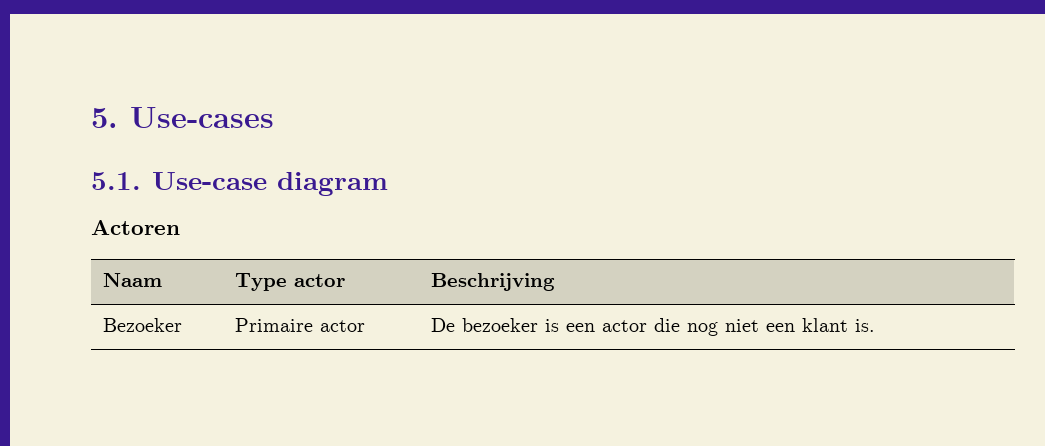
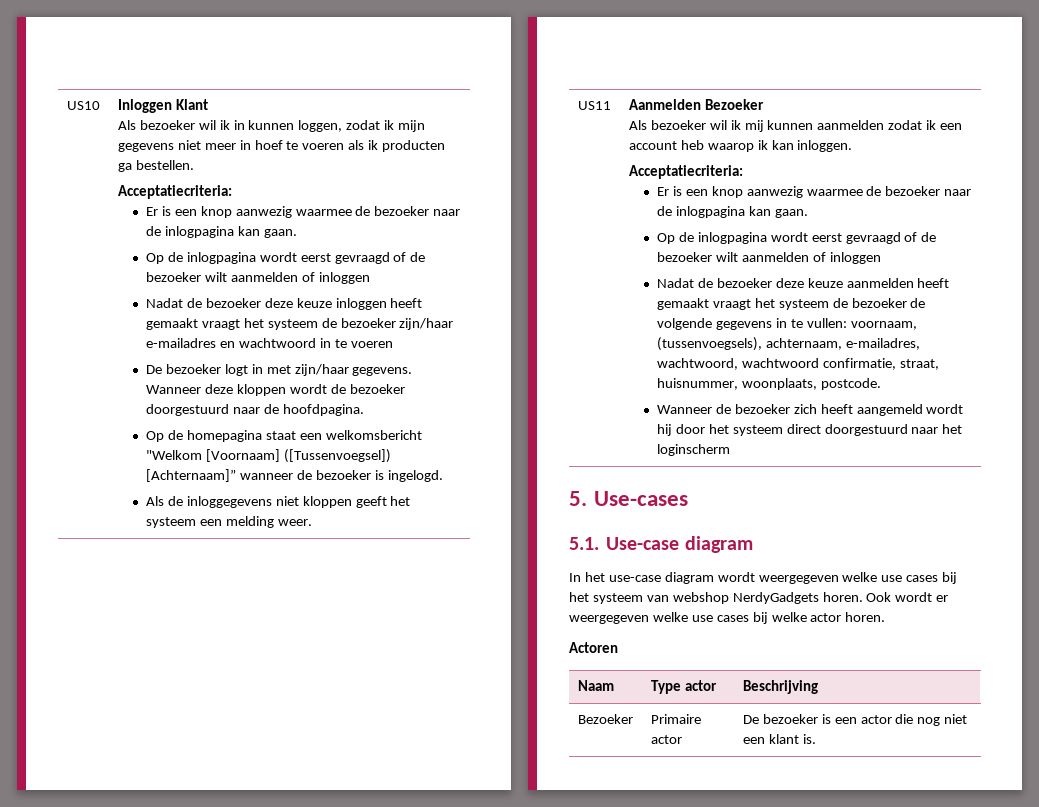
(91, 118) none -> [66,101,100,110] [117,99,208,113] [117,120,426,132] [117,140,446,152] [117,160,194,172] [117,185,232,199] [145,206,461,218] [145,226,297,238] [145,252,426,264] [145,272,370,284] [145,298,423,310] [145,318,454,330] [145,338,393,348] [145,364,413,376] [145,384,405,396] [145,404,364,416] [145,430,422,442] [145,449,391,463] [145,469,443,482] [145,496,411,508] [145,516,312,528] [577,101,611,110] [628,99,764,110] [628,120,963,132] [628,140,853,152] [628,165,743,179] [656,186,972,198] [656,206,808,218] [656,232,937,244] [656,252,881,264] [656,278,950,288] [656,298,926,310] [656,318,917,330] [656,337,920,351] [656,358,939,370] [656,378,881,390] [656,404,964,416] [656,424,963,436] [656,444,730,456] US10 | Inloggen Klant // Als bezoeker wil ik in kunnen loggen, zodat ik mijn gegevens niet meer in hoef te voeren als ik producten ga bestellen. // Acceptatiecriteria: // Er is een knop aanwezig waarmee de bezoeker naar de inlogpagina kan gaan. // Op de inlogpagina wordt eerst gevraagd of de bezoeker wilt aanmelden of inloggen // Nadat de bezoeker deze keuze inloggen heeft gemaakt vraagt het systeem de bezoeker zijn/haar e-mailadres en wachtwoord in te voeren // De bezoeker logt in met zijn/haar gegevens. Wanneer deze kloppen wordt de bezoeker doorgestuurd naar de hoofdpagina. // Op de homepagina staat een welkomsbericht "Welkom [Voornaam] ([Tussenvoegsel]) [Achternaam]” wanneer de bezoeker is ingelogd. // Als de inloggegevens niet kloppen geeft het systeem een melding weer. // US11 | Aanmelden Bezoeker // Als bezoeker wil ik mij kunnen aanmelden zodat ik een account heb waarop ik kan inloggen. // Acceptatiecriteria: // Er is een knop aanwezig waarmee de bezoeker naar de inlogpagina kan gaan. // Op de inlogpagina wordt eerst gevraagd of de bezoeker wilt aanmelden of inloggen // Nadat de bezoeker deze keuze aanmelden heeft gemaakt vraagt het systeem de bezoeker de volgende gegevens in te vullen: voornaam, (tussenvoegsels), achternaam, e-mailadres, wachtwoord, wachtwoord confirmatie, straat, huisnummer, woonplaats, postcode. // Wanneer de bezoeker zich heeft aangemeld wordt hij door het systeem direct doorgestuurd naar het loginscherm //
(388, 184) none -> [569,572,958,584] [569,592,949,604] [569,612,886,624] // In het use-case diagram wordt weergegeven welke use cases bij het systeem van webshop NerdyGadgets horen. Ook wordt er weergegeven welke use cases bij welke actor horen.

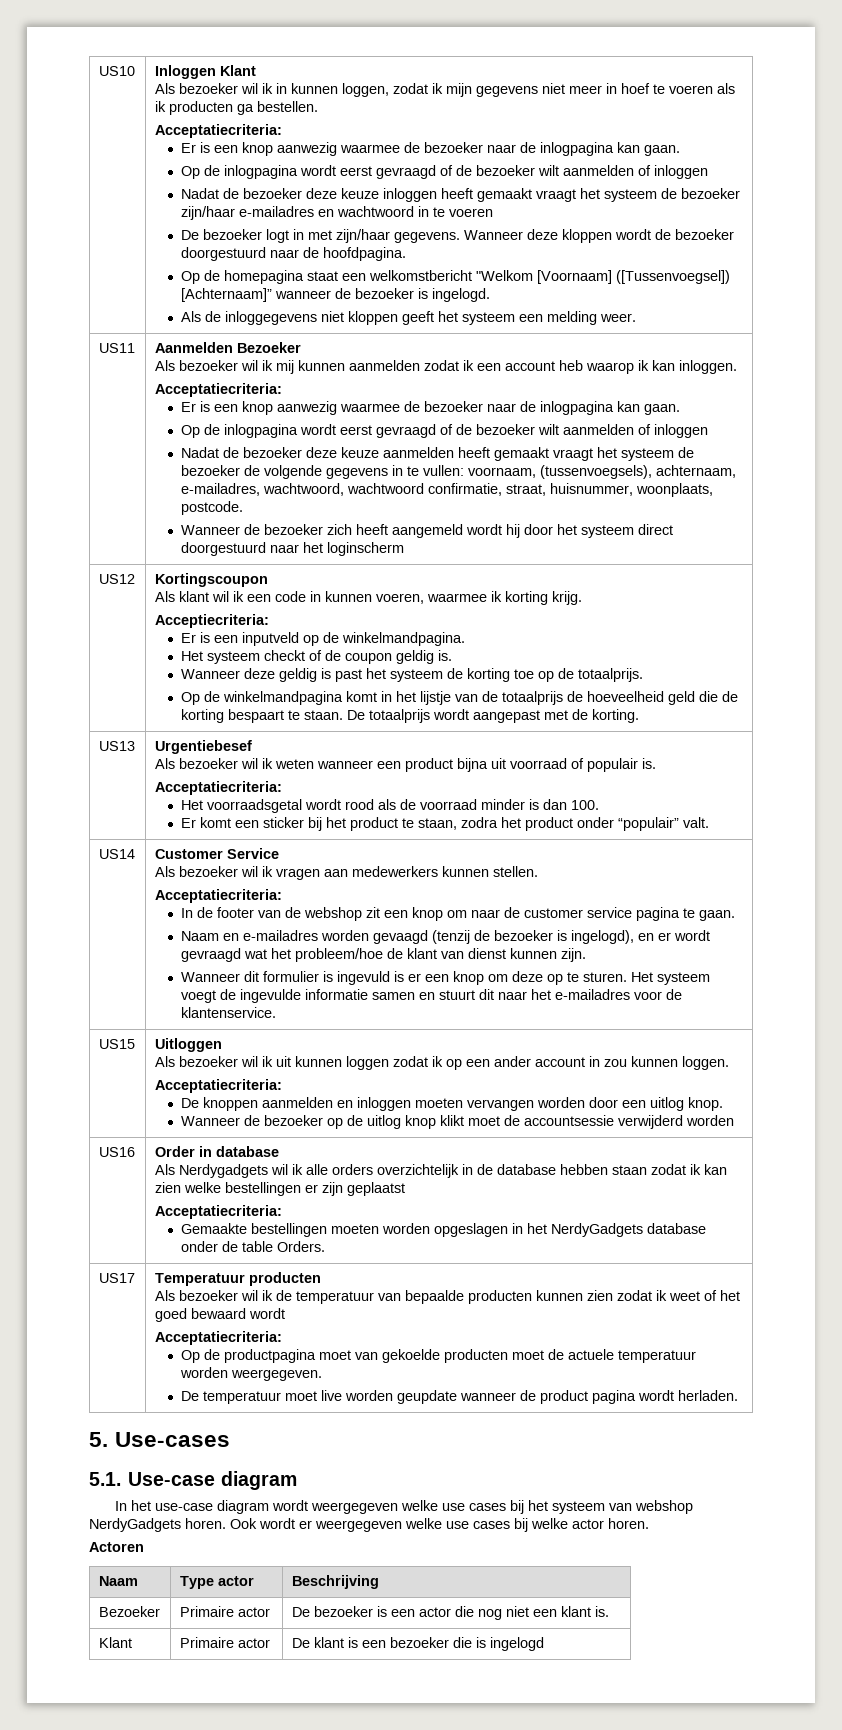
[325,430,422,440] welkomsbericht -> [369,270,473,281] welkomstbericht
(730, 450) none -> [98,574,135,584] [154,573,268,587] [154,591,582,605] [154,614,269,628] [181,632,466,646] [181,650,453,664] [181,668,644,682] [181,691,739,705] [181,709,640,723] [98,741,135,751] [154,740,252,754] [154,758,656,772] [154,781,282,795] [181,799,600,813] [181,817,710,831] [98,849,135,859] [154,848,279,859] [154,866,538,880] [154,889,282,903] [181,907,736,921] [181,930,711,944] [181,948,587,962] [181,971,711,985] [181,989,683,1003] [181,1007,277,1018] [98,1039,135,1049] [154,1038,222,1052] [154,1056,729,1070] [154,1079,282,1093] [181,1097,724,1111] [181,1115,735,1129] [98,1147,135,1157] [154,1146,279,1157] [154,1164,727,1178] [154,1182,405,1196] [154,1205,282,1219] [181,1223,707,1237] [181,1241,326,1252] [98,1273,135,1283] [154,1272,321,1286] [154,1290,740,1304] [154,1308,285,1322] [154,1331,282,1345] [181,1349,697,1363] [180,1367,323,1381] [181,1390,739,1404] // US12 | Kortingscoupon // Als klant wil ik een code in kunnen voeren, waarmee ik korting krijg. // Acceptiecriteria: // Er is een inputveld op de winkelmandpagina. // Het systeem checkt of de coupon geldig is. // Wanneer deze geldig is past het systeem de korting toe op de totaalprijs. // Op de winkelmandpagina komt in het lijstje van de totaalprijs de hoeveelheid geld die de korting bespaart te staan. De totaalprijs wordt aangepast met de korting. // US13 | Urgentiebesef // Als bezoeker wil ik weten wanneer een product bijna uit voorraad of populair is. // Acceptatiecriteria: // Het voorraadsgetal wordt rood als de voorraad minder is dan 100. // Er komt een sticker bij het product te staan, zodra het product onder “populair” valt. // US14 | Customer Service // Als bezoeker wil ik vragen aan medewerkers kunnen stellen. // Acceptatiecriteria: // In de footer van de webshop zit een knop om naar de customer service pagina te gaan. // Naam en e-mailadres worden gevaagd (tenzij de bezoeker is ingelogd), en er wordt gevraagd wat het probleem/hoe de klant van dienst kunnen zijn. // Wanneer dit formulier is ingevuld is er een knop om deze op te sturen. Het systeem voegt de ingevulde informatie samen en stuurt dit naar het e-mailadres voor de klantenservice. // US15 | Uitloggen // Als bezoeker wil ik uit kunnen loggen zodat ik op een ander account in zou kunnen loggen. // Acceptatiecriteria: // De knoppen aanmelden en inloggen moeten vervangen worden door een uitlog knop. // Wanneer de bezoeker op de uitlog knop klikt moet de accountsessie verwijderd worden // US16 | Order in database // Als Nerdygadgets wil ik alle orders overzichtelijk in de database hebben staan zodat ik kan zien welke bestellingen er zijn geplaatst // Acceptatiecriteria: // Gemaakte bestellingen moeten worden opgeslagen in het NerdyGadgets database onder de table Orders. // US17 | Temperatuur producten // Als bezoeker wil ik de temperatuur van bepaalde producten kunnen zien zodat ik weet of het goed bewaard wordt // Acceptatiecriteria: // Op de productpagina moet van gekoelde producten moet de actuele temperatuur worden weergegeven. // De temperatuur moet live worden geupdate wanneer de product pagina wordt herladen.
(816, 739) none -> [98,1637,132,1648] [179,1637,270,1648] [291,1637,544,1651] // Klant | Primaire actor | De klant is een bezoeker die is ingelogd

